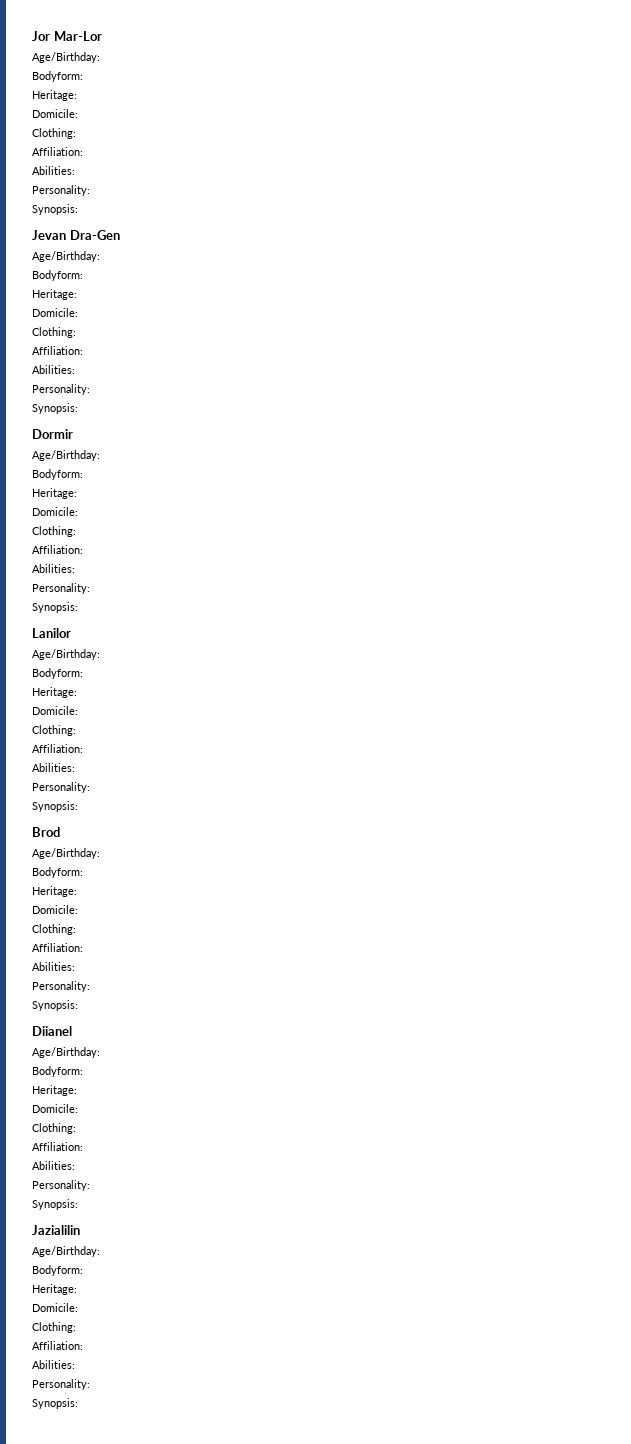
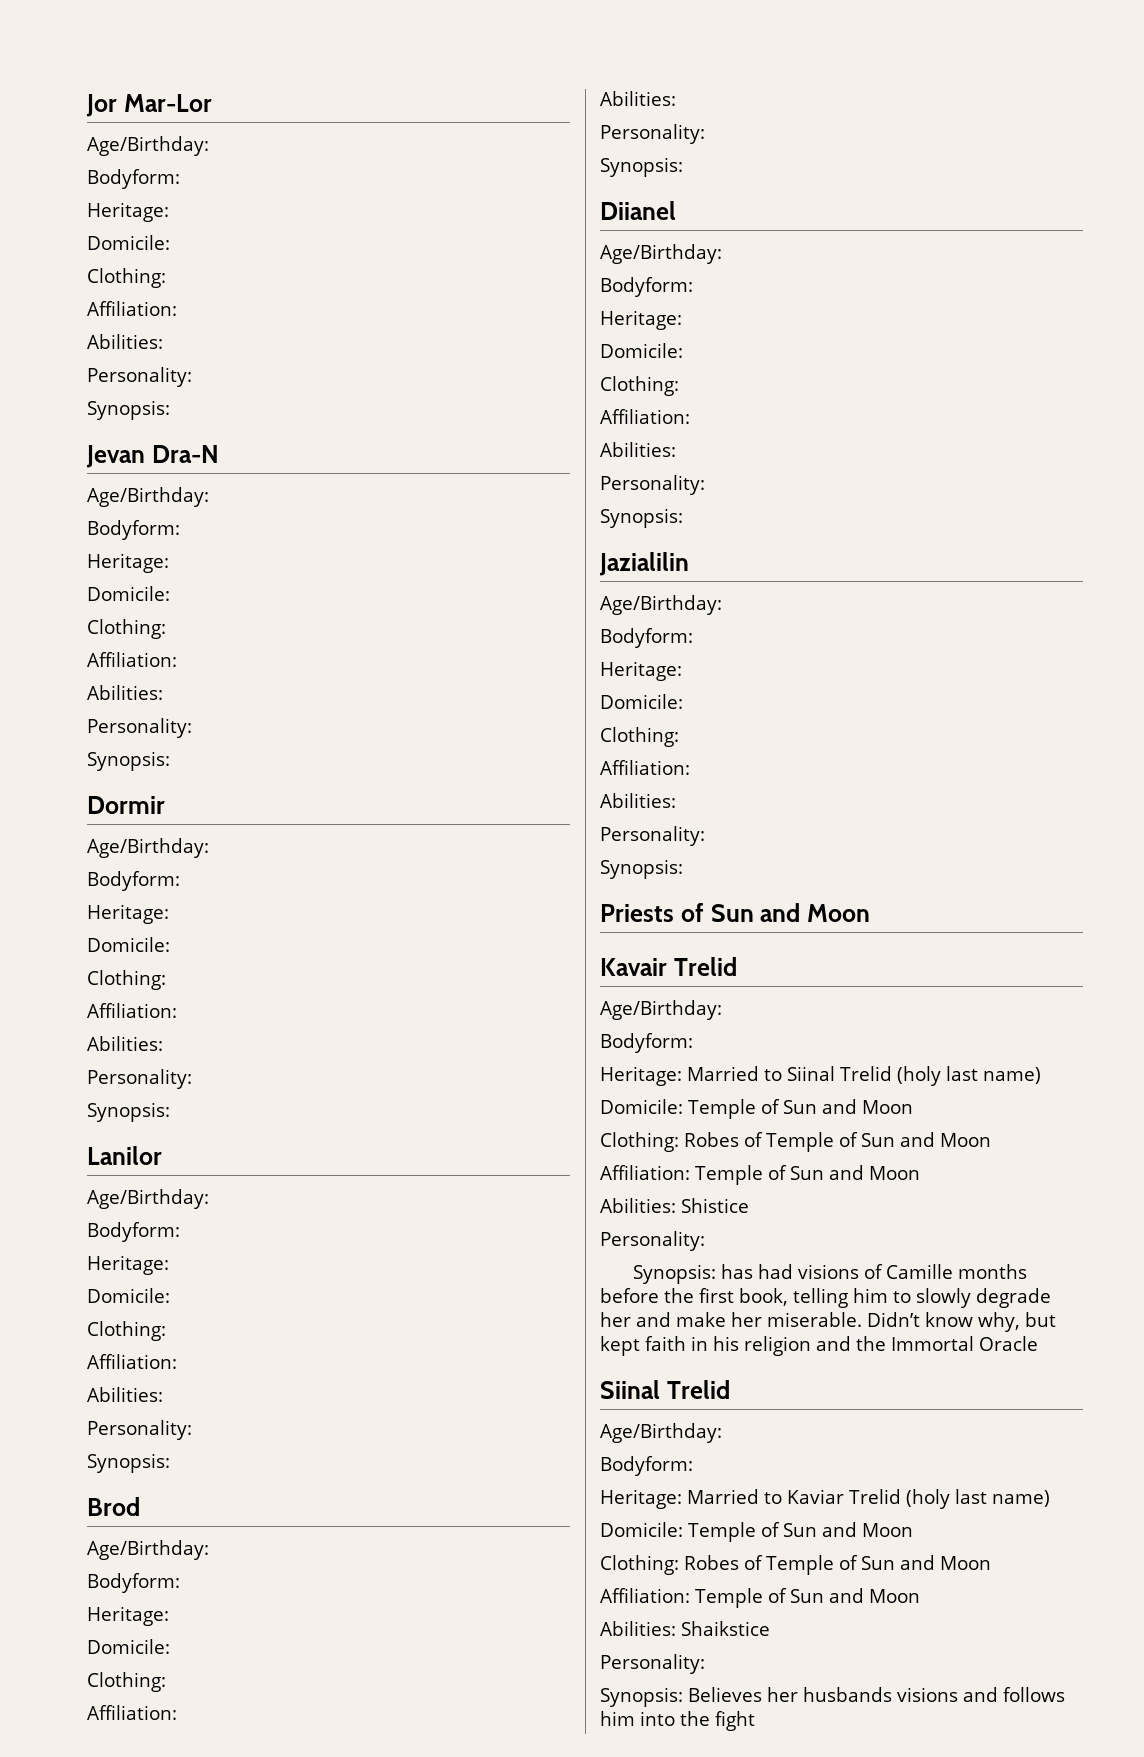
[69,230,120,240] Dra-Gen -> [151,445,219,463] Dra-N
(78, 1403) none -> [600,903,870,922] [600,957,737,976] [600,1000,722,1020] [600,1033,693,1053] [600,1066,1041,1086] [600,1099,913,1119] [600,1132,991,1152] [600,1165,920,1185] [600,1198,749,1213] [600,1231,705,1251] [633,1264,1028,1284] [600,1288,1051,1308] [600,1312,1056,1332] [600,1336,1038,1356] [600,1380,730,1399] [600,1423,722,1443] [600,1456,693,1476] [600,1489,1050,1509] [600,1522,913,1542] [600,1555,991,1575] [600,1588,920,1608] [600,1621,770,1636] [600,1654,705,1674] [600,1687,1065,1707] [600,1711,755,1731] // Priests of Sun and Moon // Kavair Trelid // Age/Birthday: // Bodyform: // Heritage: Married to Siinal Trelid (holy last name) // Domicile: Temple of Sun and Moon // Clothing: Robes of Temple of Sun and Moon // Affiliation: Temple of Sun and Moon // Abilities: Shistice // Personality: // Synopsis: has had visions of Camille months before the first book, telling him to slowly degrade her and make her miserable. Didn’t know why, but kept faith in his religion and the Immortal Oracle // Siinal Trelid // Age/Birthday: // Bodyform: // Heritage: Married to Kaviar Trelid (holy last name) // Domicile: Temple of Sun and Moon // Clothing: Robes of Temple of Sun and Moon // Affiliation: Temple of Sun and Moon // Abilities: Shaikstice // Personality: // Synopsis: Believes her husbands visions and follows him into the fight

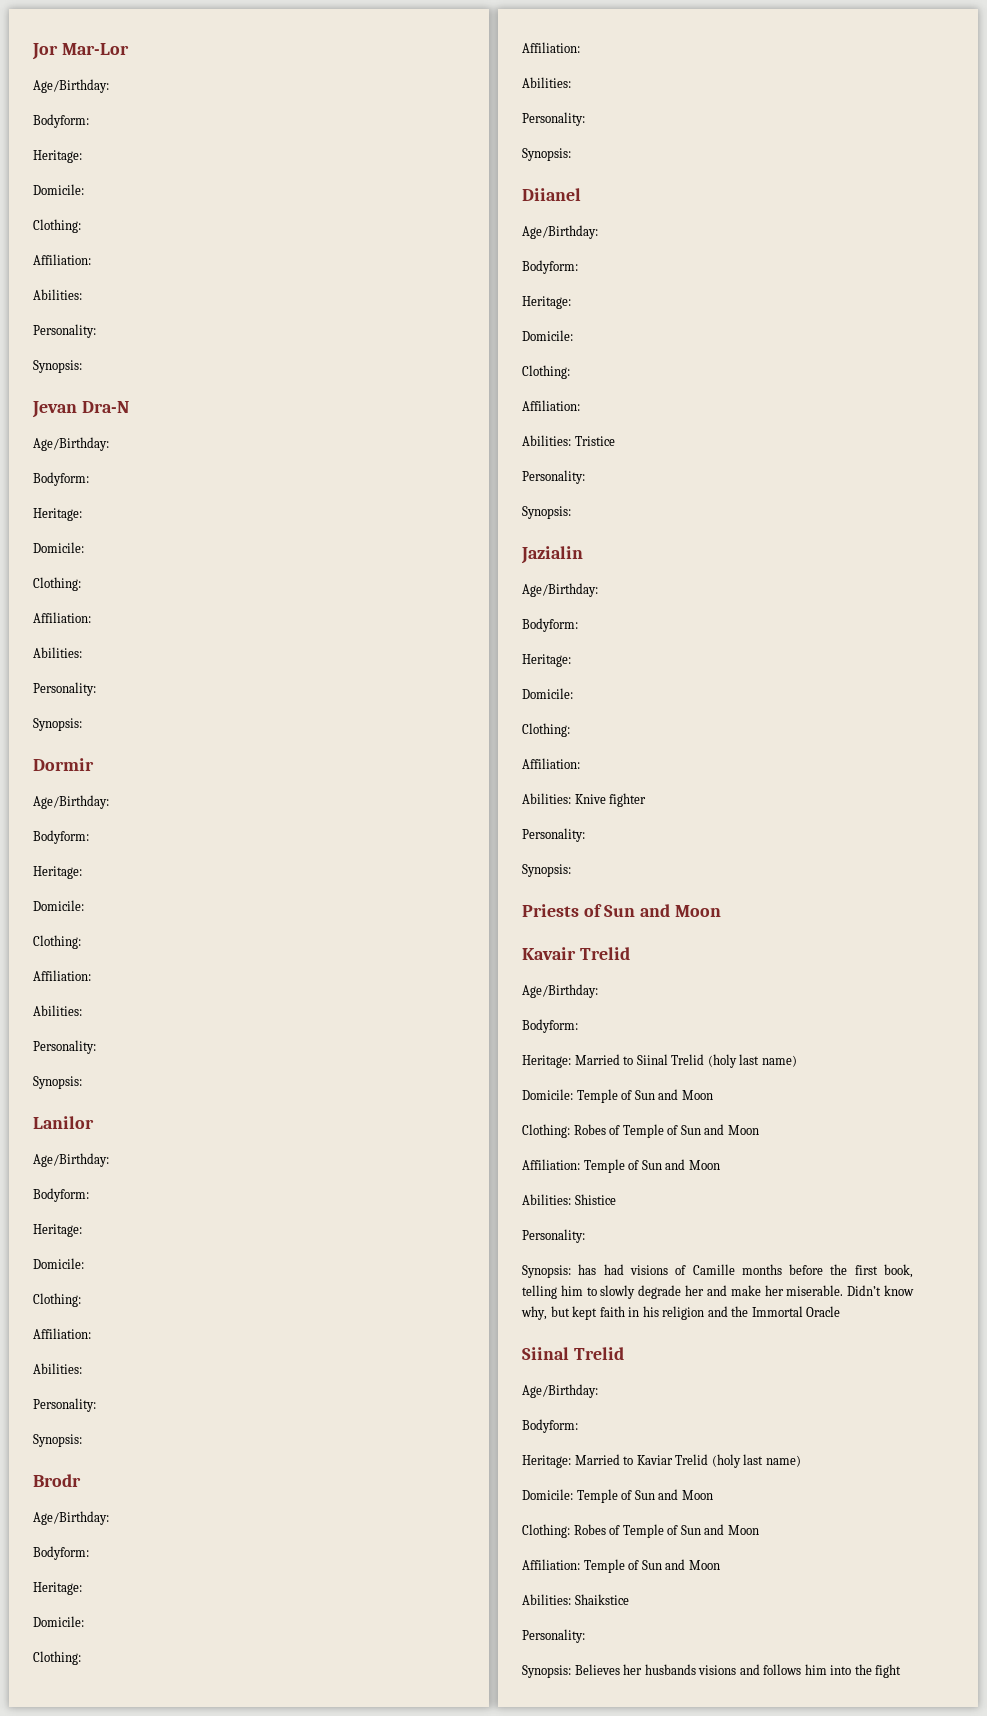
[87,1497,140,1516] Brod -> [33,1474,81,1487] Brodr
[600,475,705,495] [600,508,683,528] [599,552,689,576] [600,595,722,615] [600,628,693,648] [600,661,682,681] [600,694,683,709] [600,727,679,747] [600,760,690,775] [600,793,676,808] // Personality: // Synopsis: // Jazialilin // Age/Birthday: // Bodyform: // Heritage: // Domicile: // Clothing: // Affiliation: // Abilities: -> [574,436,615,446] [522,470,585,484] [522,506,571,519] [521,546,583,564] [522,583,598,597] [522,618,578,632] [522,654,571,667] [522,688,573,699] [522,723,570,737] [522,758,580,769] [522,793,647,807] Tristice // Personality: // Synopsis: // Jazialin // Age/Birthday: // Bodyform: // Heritage: // Domicile: // Clothing: // Affiliation: // Abilities: Knive fighter

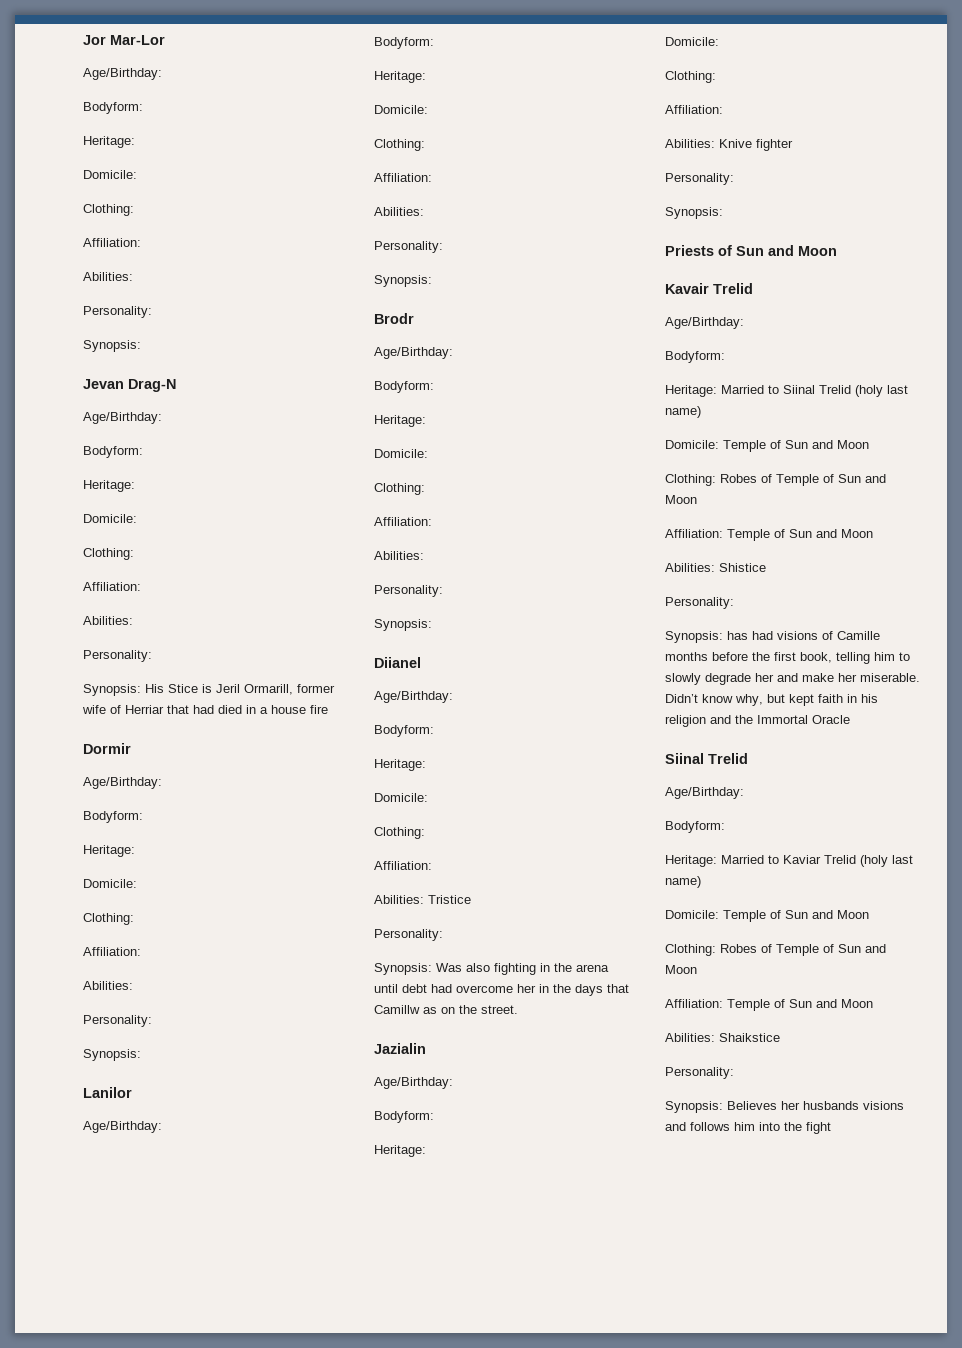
[81,401,129,413] [33,437,109,451] [33,472,89,486] [33,508,82,521] [33,542,84,553] [33,577,81,591] [33,612,91,623] [33,647,82,658] [33,682,96,696] [33,718,82,731] Dra-N // Age/Birthday: // Bodyform: // Heritage: // Domicile: // Clothing: // Affiliation: // Abilities: // Personality: // Synopsis: -> [128,379,176,392] [83,412,162,424] [83,446,143,458] [83,480,135,492] [83,514,137,523] [83,548,134,560] [83,582,141,591] [83,616,133,625] [83,650,152,662] [83,684,335,696] [82,705,328,714] Drag-N // Age/Birthday: // Bodyform: // Heritage: // Domicile: // Clothing: // Affiliation: // Abilities: // Personality: // Synopsis: His Stice is Jeril Ormarill, former wife of Herriar that had died in a house fire
(571, 512) none -> [436,963,609,975] [374,984,629,996] [374,1005,518,1014] Was also fighting in the arena until debt had overcome her in the days that Camillw as on the street.

